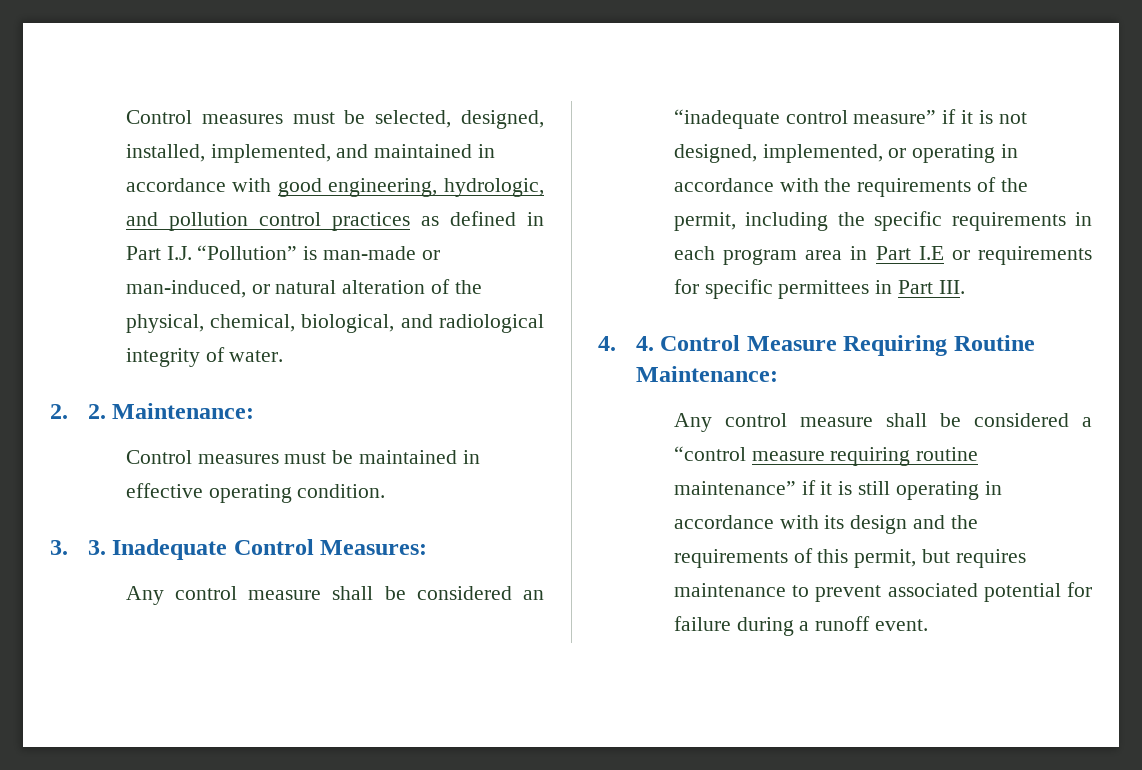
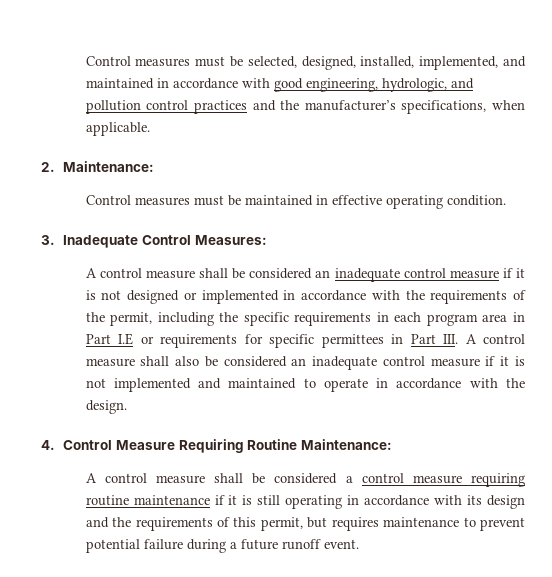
[420,211,544,226] [125,245,440,260] [125,279,482,298] [125,314,544,333] [125,347,284,367] [50,404,106,419] as defined in Part I.J. “Pollution” is man-made or man-induced, or natural alteration of the physical, chemical, biological, and radiological integrity of water. // 2. 2. -> [252,100,526,114] [85,122,150,136] [41,162,55,172] and the manufacturer’s specifications, when applicable. // 2.
[87,540,106,555] 3. -> (55, 240) none
[125,586,164,605] Any -> [85,268,97,278] A
[673,109,1027,129] [673,144,996,163] “inadequate control measure” if it is not designed, implemented, or operating -> [334,268,525,282] [85,290,279,304] inadequate control measure if it is not designed or implemented
[598,336,654,351] // 4. 4. -> [465,334,525,344] [85,356,525,370] [85,378,526,392] [85,400,127,414] [41,440,55,450] A control measure shall also be considered an inadequate control measure if it is not implemented and maintained to operate in accordance with the design. // 4.
[673,413,712,432] Any -> [85,473,97,483] A
[673,446,746,461] “control -> [361,473,404,483] control
[673,481,796,495] maintenance” -> [133,495,210,505] maintenance
[887,582,1092,602] associated potential for -> [85,539,140,553] potential
(810, 626) none -> [240,539,278,550] future

